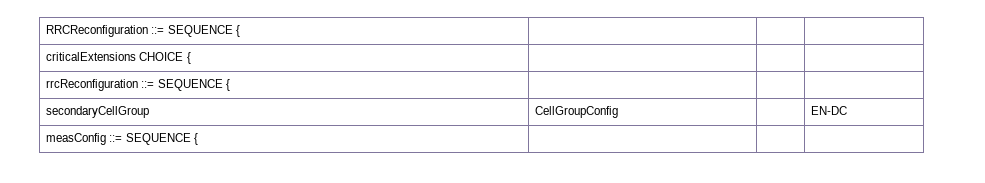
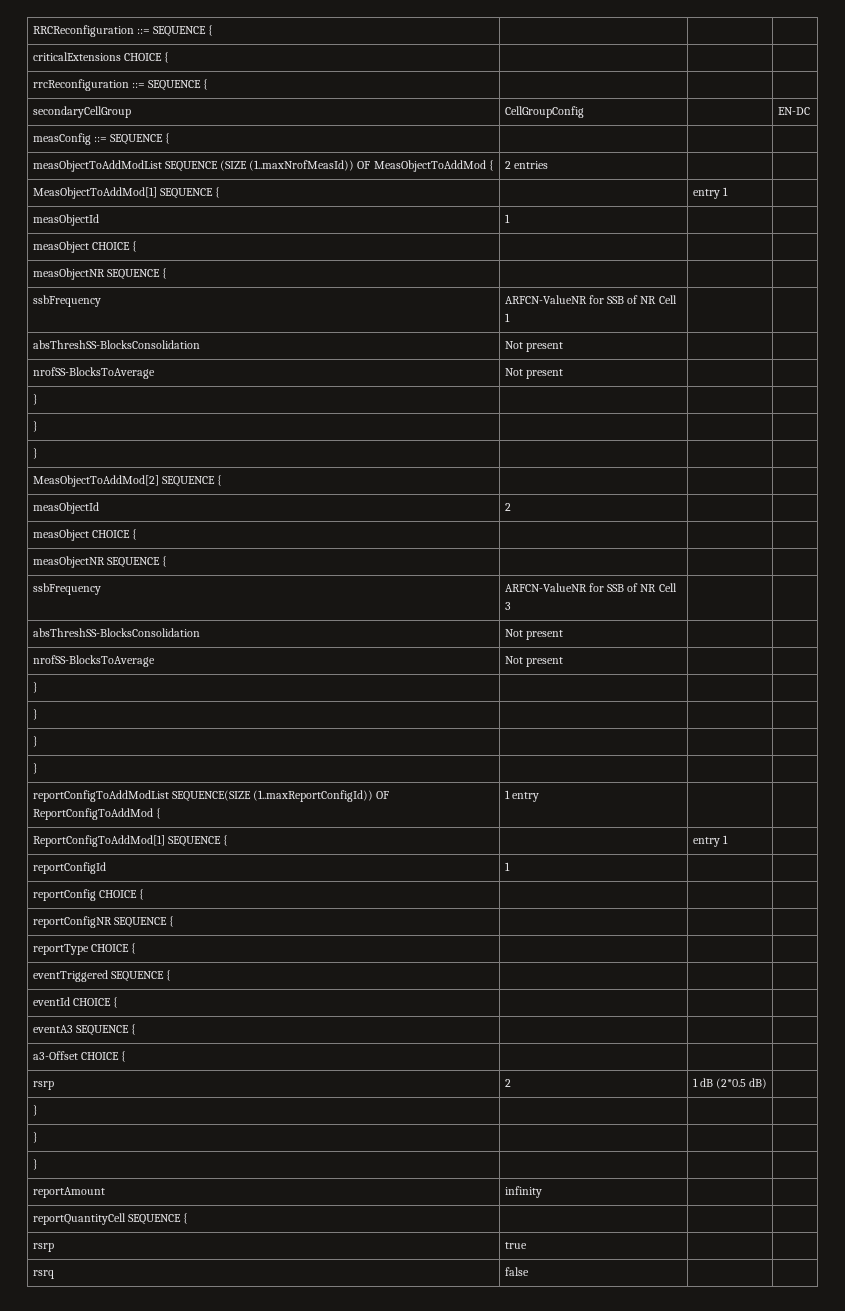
(198, 139) none -> [32,160,494,172] [504,161,548,169] [32,187,221,199] [692,187,728,199] [32,214,99,226] [504,214,510,223] [32,241,138,253] [32,268,168,280] [32,295,101,307] [504,295,677,304] [504,313,510,322] [32,340,200,349] [504,341,563,352] [32,367,155,379] [504,368,563,379] [32,394,38,405] [32,421,38,432] [32,448,38,459] [32,475,223,487] [32,502,99,514] [504,503,511,511] [32,529,138,541] [32,556,168,568] [32,583,101,595] [504,583,677,592] [504,602,511,610] [32,628,200,637] [504,629,563,640] [32,655,155,667] [504,656,563,667] [32,682,38,693] [32,709,38,720] [32,736,38,747] [32,763,38,774] [32,790,390,802] [32,808,161,820] [504,790,539,802] [32,835,229,847] [692,835,728,847] [32,862,106,874] [504,862,510,871] [32,889,145,901] [32,916,175,928] [32,943,137,955] [32,970,172,982] [32,997,119,1008] [32,1024,137,1036] [32,1051,127,1062] [32,1081,54,1090] [504,1079,511,1087] [692,1078,768,1089] [32,1105,38,1116] [32,1132,38,1143] [32,1159,38,1170] [32,1187,105,1198] [504,1186,542,1198] [32,1213,189,1225] [32,1243,54,1252] [504,1242,527,1249] [32,1270,54,1279] [504,1267,529,1276] // measObjectToAddModList SEQUENCE (SIZE (1..maxNrofMeasId)) OF MeasObjectToAddMod { | 2 entries | | // MeasObjectToAddMod[1] SEQUENCE { | | entry 1 | // measObjectId | 1 | | // measObject CHOICE { | | | // measObjectNR SEQUENCE { | | | // ssbFrequency | ARFCN-ValueNR for SSB of NR Cell 1 | | // absThreshSS-BlocksConsolidation | Not present | | // nrofSS-BlocksToAverage | Not present | | // } | | | // } | | | // } | | | // MeasObjectToAddMod[2] SEQUENCE { | | | // measObjectId | 2 | | // measObject CHOICE { | | | // measObjectNR SEQUENCE { | | | // ssbFrequency | ARFCN-ValueNR for SSB of NR Cell 3 | | // absThreshSS-BlocksConsolidation | Not present | | // nrofSS-BlocksToAverage | Not present | | // } | | | // } | | | // } | | | // } | | | // reportConfigToAddModList SEQUENCE(SIZE (1..maxReportConfigId)) OF ReportConfigToAddMod { | 1 entry | | // ReportConfigToAddMod[1] SEQUENCE { | | entry 1 | // reportConfigId | 1 | | // reportConfig CHOICE { | | | // reportConfigNR SEQUENCE { | | | // reportType CHOICE { | | | // eventTriggered SEQUENCE { | | | // eventId CHOICE { | | | // eventA3 SEQUENCE { | | | // a3-Offset CHOICE { | | | // rsrp | 2 | 1 dB (2*0.5 dB) | // } | | | // } | | | // } | | | // reportAmount | infinity | | // reportQuantityCell SEQUENCE { | | | // rsrp | true | | // rsrq | false | |

